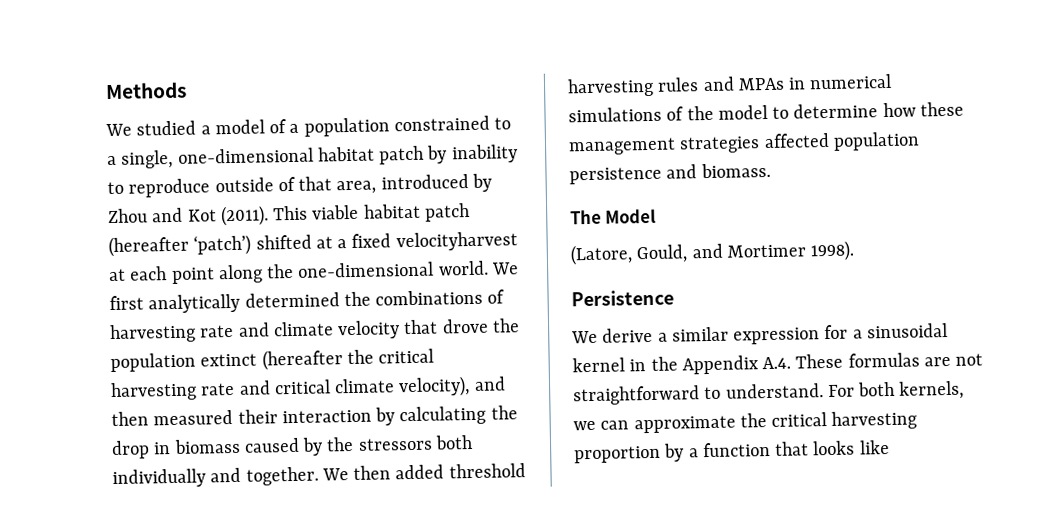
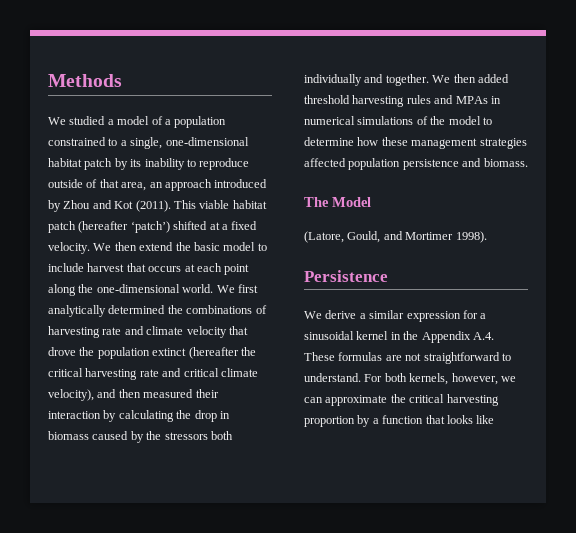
(448, 154) none -> [130,159,142,167] its
(377, 187) none -> [149,179,212,191] an approach
[395,231,518,252] velocityharvest -> [48,242,267,254] [48,263,182,272] velocity. We then extend the basic model to include harvest that occurs
(965, 390) none -> [451,373,498,385] however,

